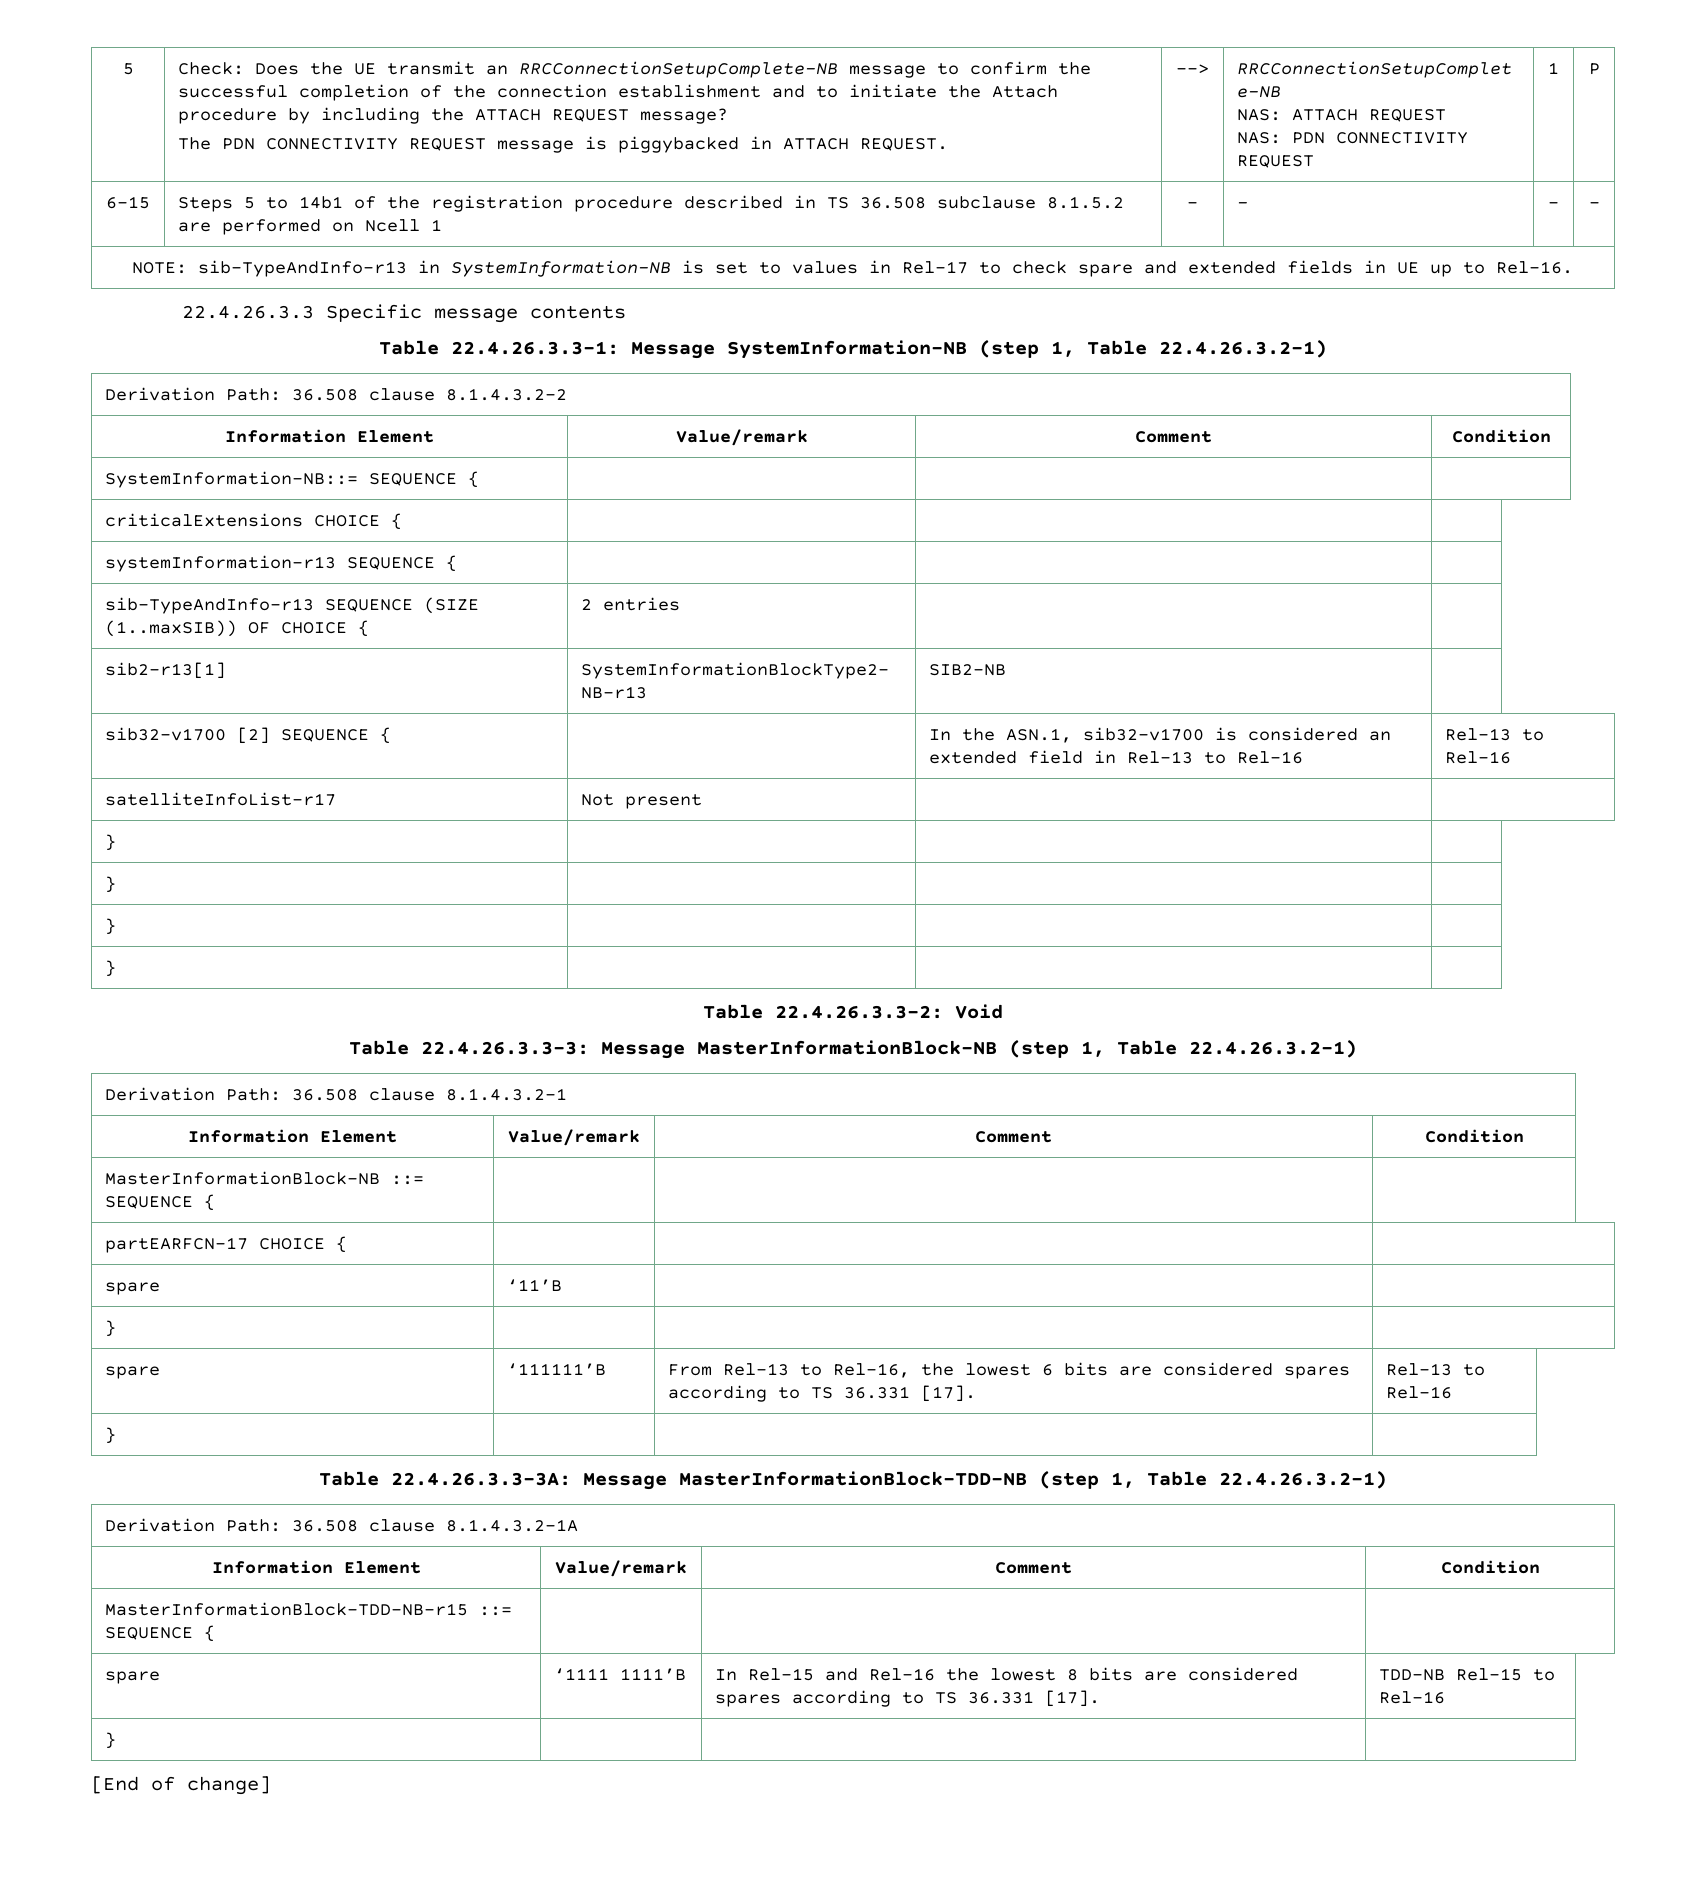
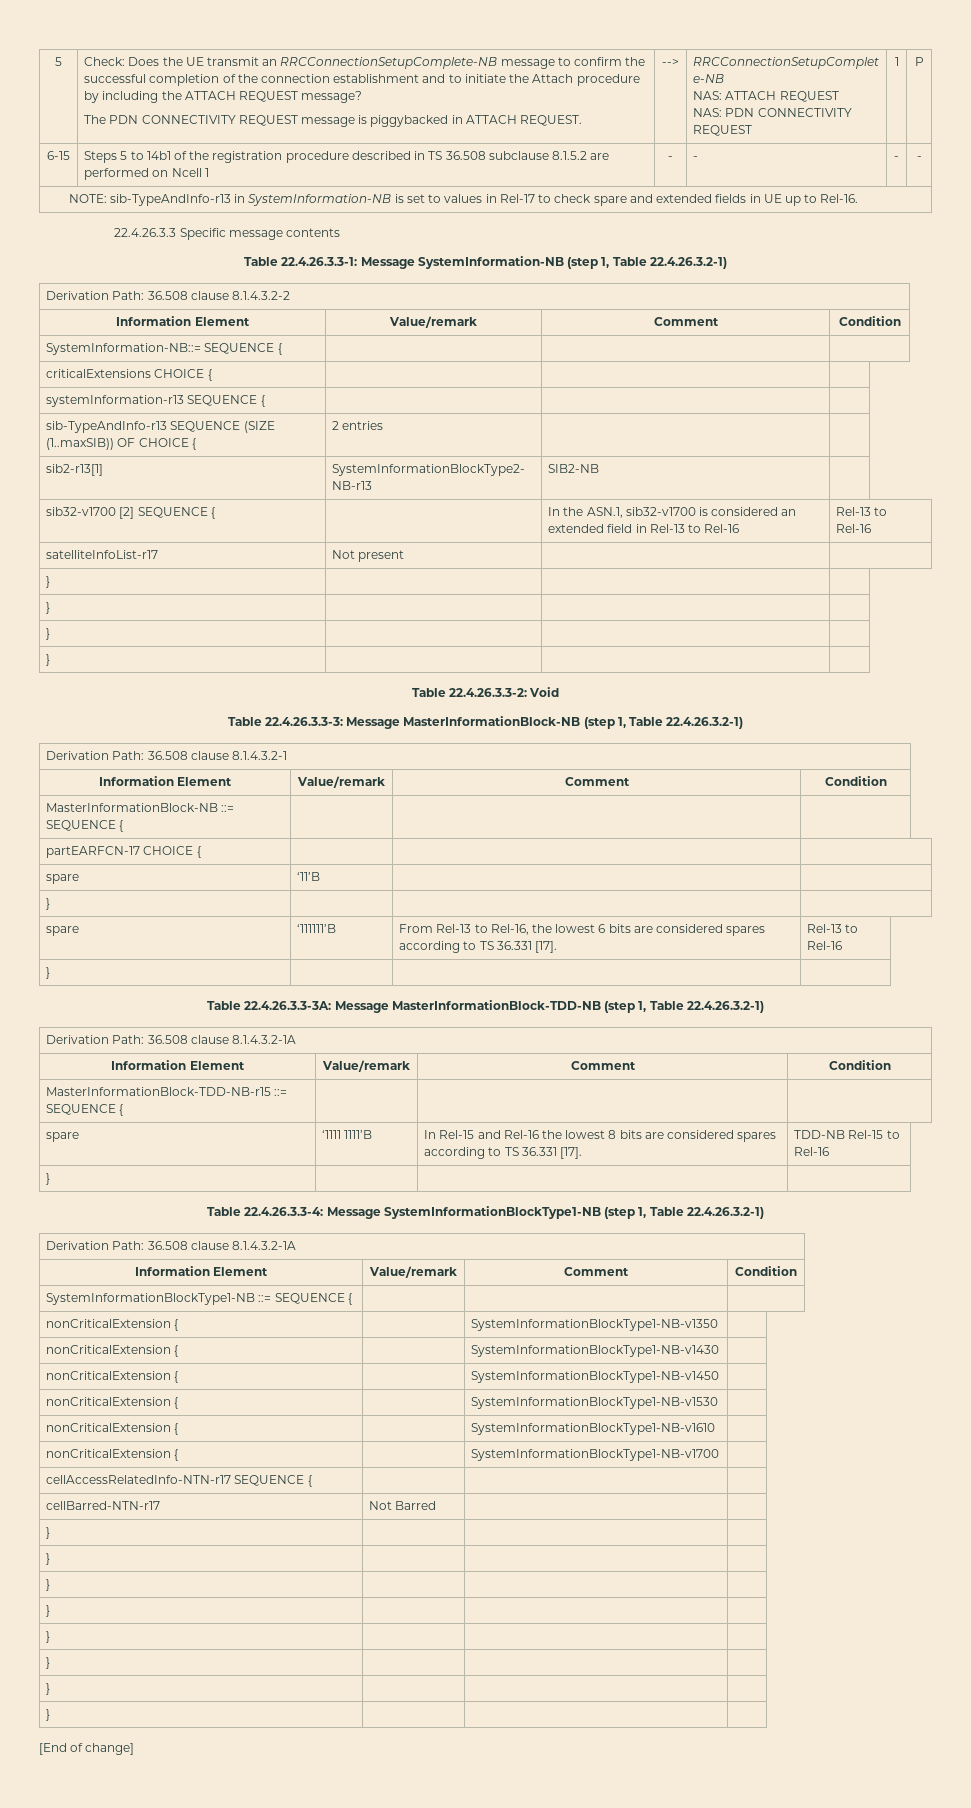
(117, 1740) none -> [207,1206,764,1219] [46,1241,296,1250] [134,1266,269,1276] [369,1266,457,1278] [564,1267,629,1276] [735,1266,797,1276] [46,1293,352,1305] [46,1319,179,1331] [471,1319,719,1331] [46,1345,179,1357] [471,1345,720,1357] [46,1371,179,1383] [471,1371,720,1383] [46,1397,179,1409] [471,1397,719,1409] [46,1423,179,1435] [471,1423,716,1435] [46,1449,179,1461] [471,1449,720,1461] [46,1475,312,1487] [46,1501,161,1510] [369,1501,437,1510] [46,1527,51,1539] [46,1553,51,1565] [46,1579,51,1591] [46,1605,51,1617] [46,1631,51,1643] [46,1657,51,1669] [46,1683,51,1695] [46,1709,51,1721] // Table 22.4.26.3.3-4: Message SystemInformationBlockType1-NB (step 1, Table 22.4.26.3.2-1) // Derivation Path: 36.508 clause 8.1.4.3.2-1A // Information Element | Value/remark | Comment | Condition // SystemInformationBlockType1-NB ::= SEQUENCE { | | | // nonCriticalExtension { | | SystemInformationBlockType1-NB-v1350 | // nonCriticalExtension { | | SystemInformationBlockType1-NB-v1430 | // nonCriticalExtension { | | SystemInformationBlockType1-NB-v1450 | // nonCriticalExtension { | | SystemInformationBlockType1-NB-v1530 | // nonCriticalExtension { | | SystemInformationBlockType1-NB-v1610 | // nonCriticalExtension { | | SystemInformationBlockType1-NB-v1700 | // cellAccessRelatedInfo-NTN-r17 SEQUENCE { | | | // cellBarred-NTN-r17 | Not Barred | | // } | | | // } | | | // } | | | // } | | | // } | | | // } | | | // } | | | // } | | |

